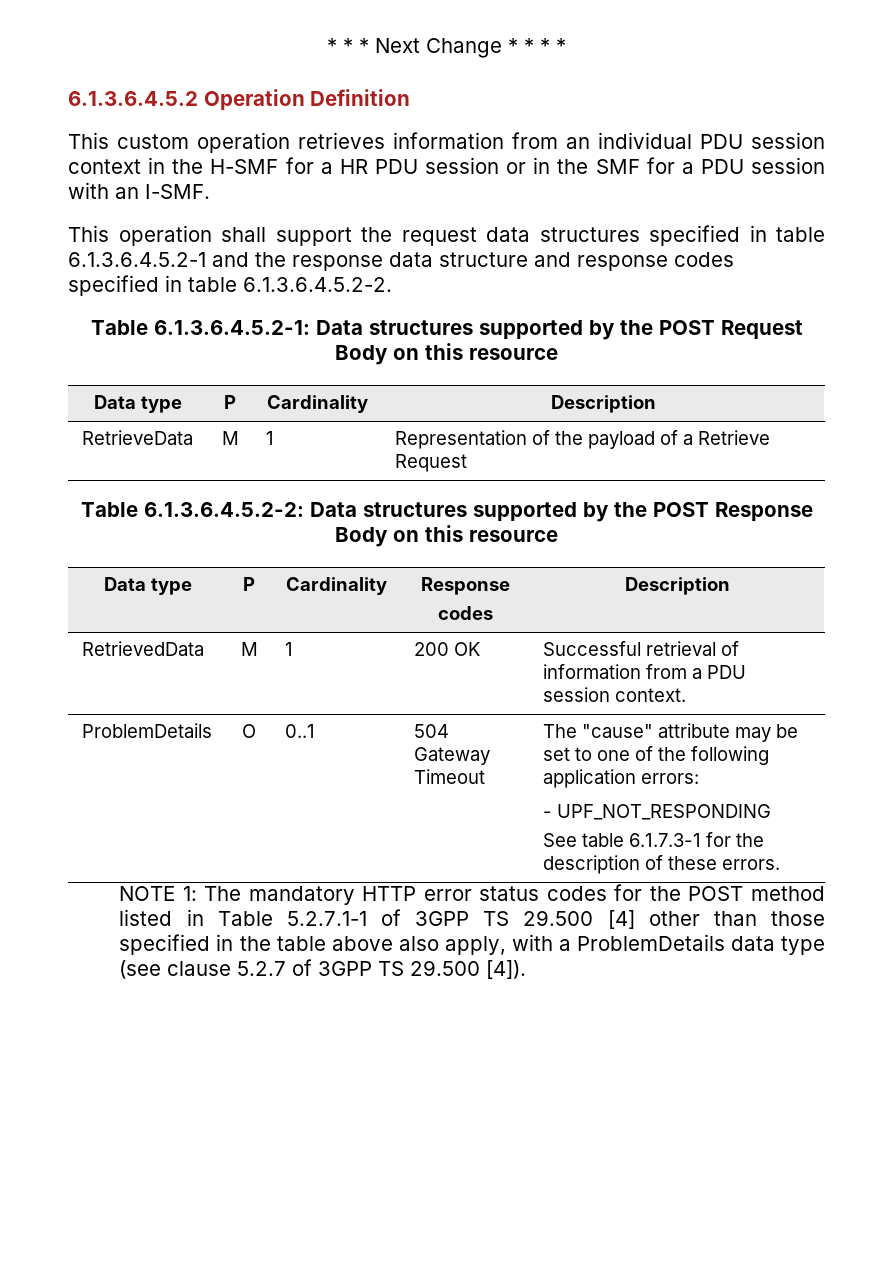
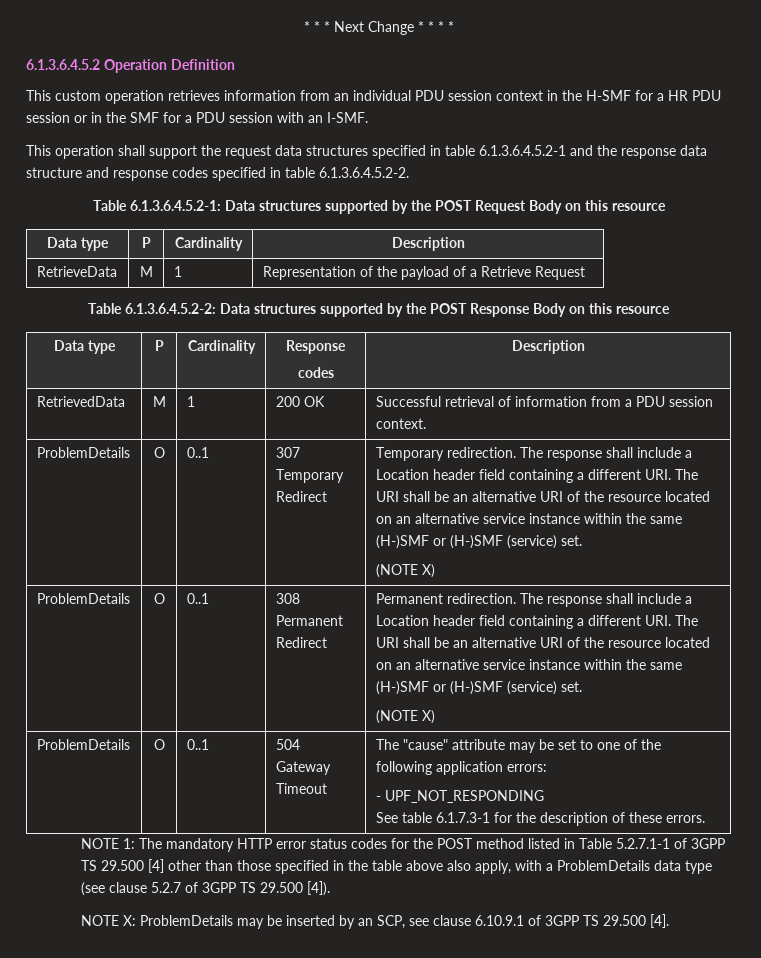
(686, 695) none -> [36,447,130,458] [153,447,165,458] [186,447,209,458] [275,447,300,458] [275,469,344,483] [275,491,327,502] [375,447,692,461] [375,469,698,483] [375,491,710,502] [375,513,682,524] [375,535,582,549] [375,564,435,578] [36,593,130,604] [153,593,165,604] [186,593,209,604] [275,593,300,604] [275,615,343,626] [275,637,327,648] [375,593,692,607] [375,615,698,629] [375,637,710,648] [375,659,682,670] [375,681,582,695] [375,710,435,724] // ProblemDetails | O | 0..1 | 307 Temporary Redirect | Temporary redirection. The response shall include a Location header field containing a different URI. The URI shall be an alternative URI of the resource located on an alternative service instance within the same (H-)SMF or (H-)SMF (service) set. // (NOTE X) // ProblemDetails | O | 0..1 | 308 Permanent Redirect | Permanent redirection. The response shall include a Location header field containing a different URI. The URI shall be an alternative URI of the resource located on an alternative service instance within the same (H-)SMF or (H-)SMF (service) set. // (NOTE X)
(527, 969) none -> [81,914,670,929] // NOTE X: ProblemDetails may be inserted by an SCP, see clause 6.10.9.1 of 3GPP TS 29.500 [4].

